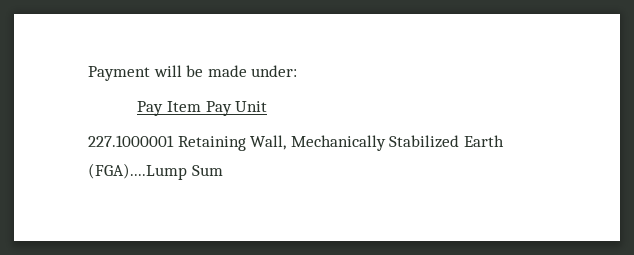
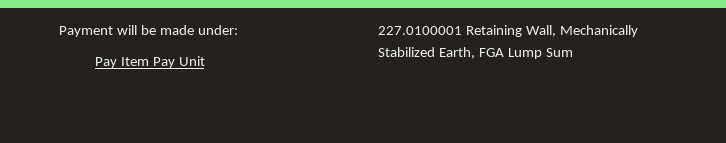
[88,135,174,147] 227.1000001 -> [378,26,462,35] 227.0100001
[463,135,504,147] [88,163,187,180] Earth (FGA)....Lump -> [438,47,542,59] Earth, FGA Lump

